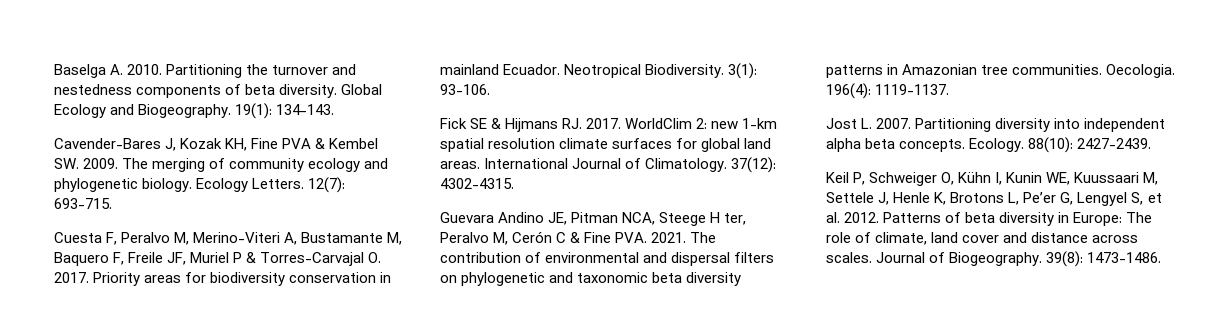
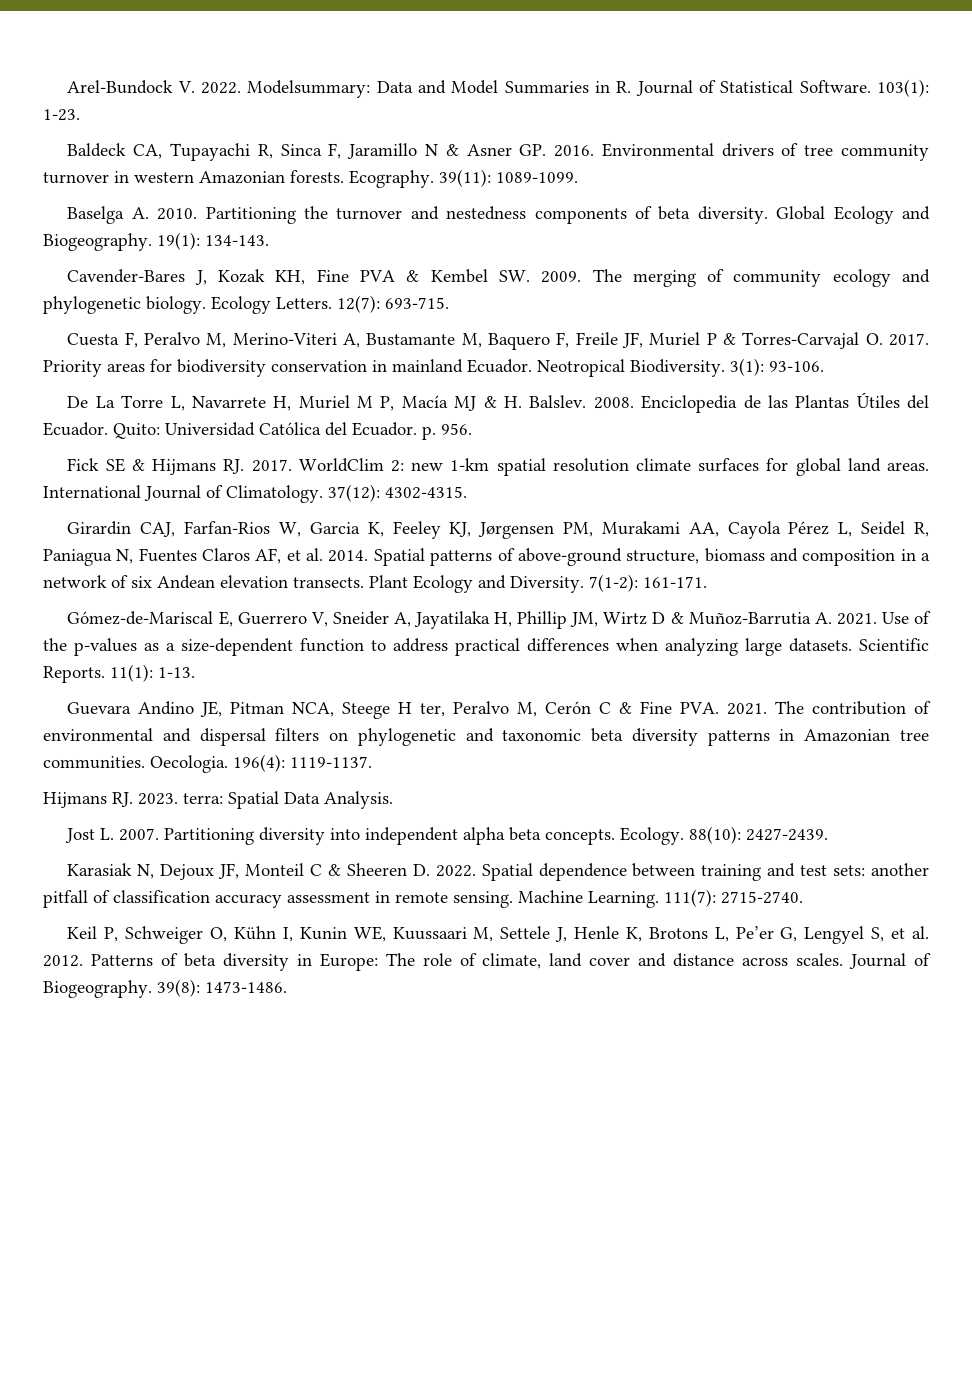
(54, 71) none -> [67,79,930,98] [43,109,80,121] [67,143,929,161] [43,169,578,188] Arel-Bundock V. 2022. Modelsummary: Data and Model Summaries in R. Journal of Statistical Software. 103(1): 1-23. // Baldeck CA, Tupayachi R, Sinca F, Jaramillo N & Asner GP. 2016. Environmental drivers of tree community turnover in western Amazonian forests. Ecography. 39(11): 1089-1099. //
(490, 89) none -> [67,392,929,413] [43,422,472,440] // De La Torre L, Navarrete H, Muriel M P, Macía MJ & H. Balslev. 2008. Enciclopedia de las Plantas Útiles del Ecuador. Quito: Universidad Católica del Ecuador. p. 956.
(514, 183) none -> [67,521,929,539] [43,548,931,566] [43,574,707,593] [67,611,931,629] [43,638,929,656] [43,664,195,683] // Girardin CAJ, Farfan-Rios W, Garcia K, Feeley KJ, Jørgensen PM, Murakami AA, Cayola Pérez L, Seidel R, Paniagua N, Fuentes Claros AF, et al. 2014. Spatial patterns of above-ground structure, biomass and composition in a network of six Andean elevation transects. Plant Ecology and Diversity. 7(1-2): 161-171. // Gómez-de-Mariscal E, Guerrero V, Sneider A, Jayatilaka H, Phillip JM, Wirtz D & Muñoz-Barrutia A. 2021. Use of the p-values as a size-dependent function to address practical differences when analyzing large datasets. Scientific Reports. 11(1): 1-13.
(950, 89) none -> [43,791,393,809] // Hijmans RJ. 2023. terra: Spatial Data Analysis.
(1152, 143) none -> [67,863,930,881] [43,889,803,908] // Karasiak N, Dejoux JF, Monteil C & Sheeren D. 2022. Spatial dependence between training and test sets: another pitfall of classification accuracy assessment in remote sensing. Machine Learning. 111(7): 2715-2740.

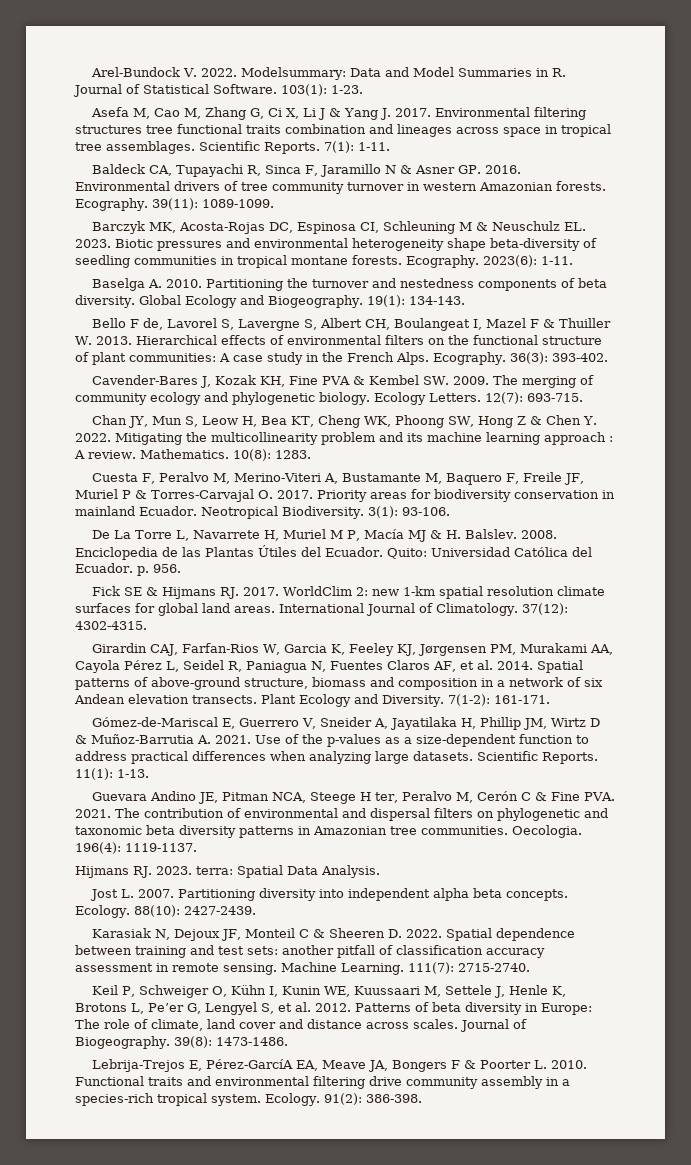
(80, 115) none -> [91,107,587,120] [75,124,611,137] [75,141,390,154] // Asefa M, Cao M, Zhang G, Ci X, Li J & Yang J. 2017. Environmental filtering structures tree functional traits combination and lineages across space in tropical tree assemblages. Scientific Reports. 7(1): 1-11.
(578, 177) none -> [92,221,587,234] [75,238,597,251] [75,255,573,268] // Barczyk MK, Acosta-Rojas DC, Espinosa CI, Schleuning M & Neuschulz EL. 2023. Biotic pressures and environmental heterogeneity shape beta-diversity of seedling communities in tropical montane forests. Ecography. 2023(6): 1-11.
(269, 240) none -> [92,318,612,331] [75,335,602,345] [75,352,608,365] // Bello F de, Lavorel S, Lavergne S, Albert CH, Boulangeat I, Mazel F & Thuiller W. 2013. Hierarchical effects of environmental filters on the functional structure of plant communities: A case study in the French Alps. Ecography. 36(3): 393-402.
(449, 303) none -> [92,415,598,428] [75,432,613,445] [74,449,311,461] // Chan JY, Mun S, Leow H, Bea KT, Cheng WK, Phoong SW, Hong Z & Chen Y. 2022. Mitigating the multicollinearity problem and its machine learning approach : A review. Mathematics. 10(8): 1283.
(287, 987) none -> [92,1059,588,1072] [75,1076,570,1089] [75,1093,422,1106] // Lebrija-Trejos E, Pérez-GarcíA EA, Meave JA, Bongers F & Poorter L. 2010. Functional traits and environmental filtering drive community assembly in a species-rich tropical system. Ecology. 91(2): 386-398.

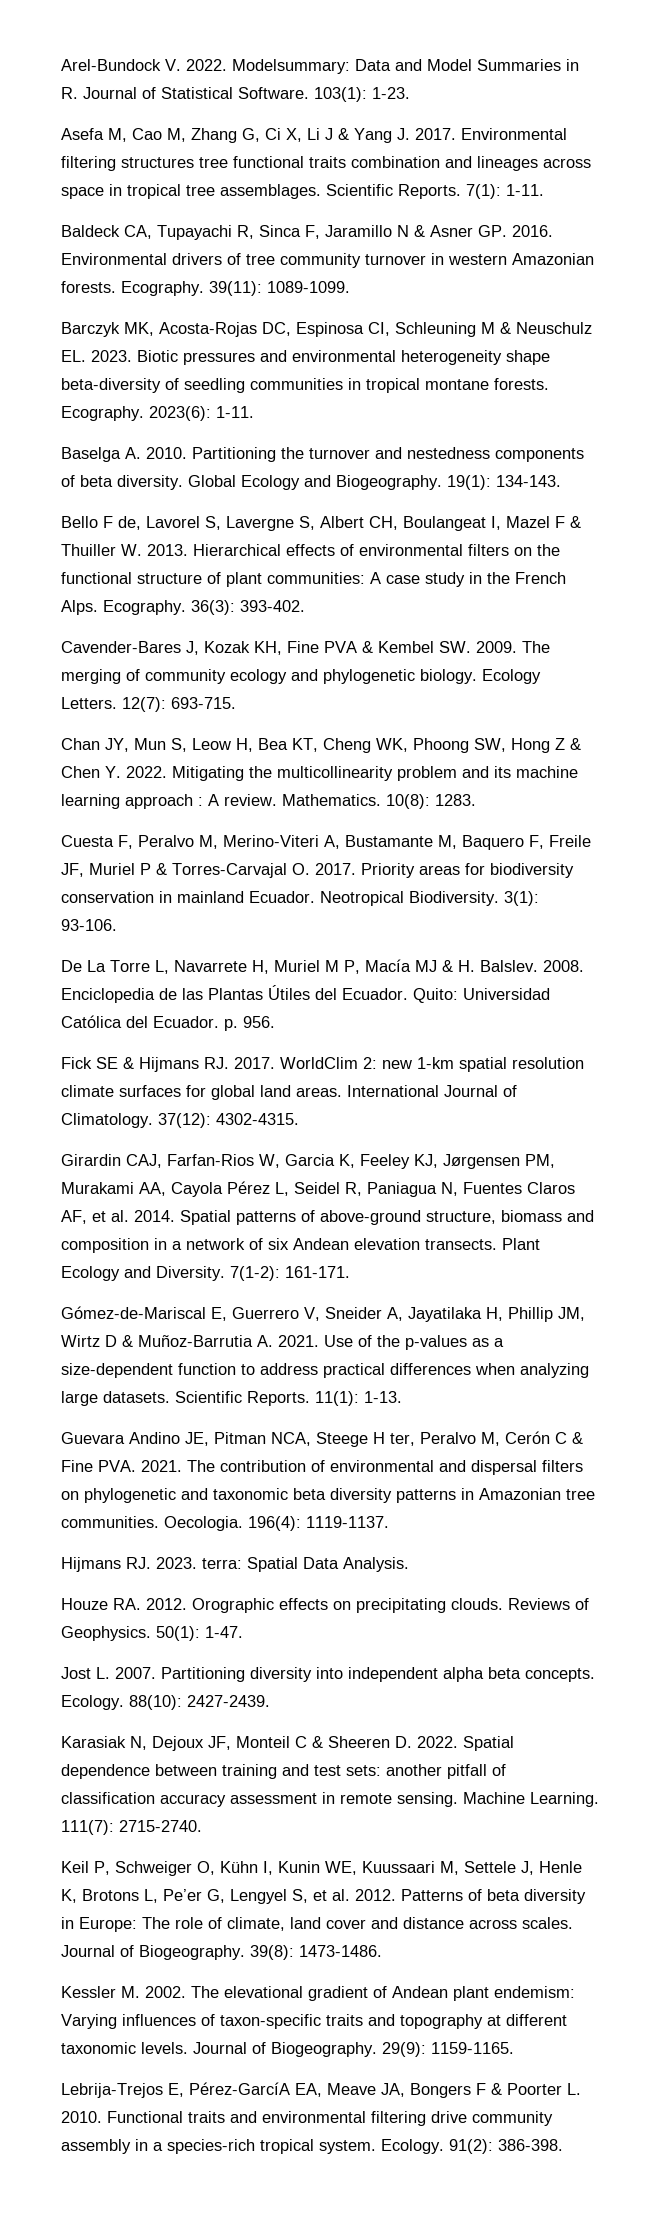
(380, 871) none -> [61,1598,589,1613] [61,1626,243,1641] // Houze RA. 2012. Orographic effects on precipitating clouds. Reviews of Geophysics. 50(1): 1-47.
(288, 1041) none -> [61,1986,575,2001] [61,2014,567,2029] [61,2042,514,2057] // Kessler M. 2002. The elevational gradient of Andean plant endemism: Varying influences of taxon-specific traits and topography at different taxonomic levels. Journal of Biogeography. 29(9): 1159-1165.

